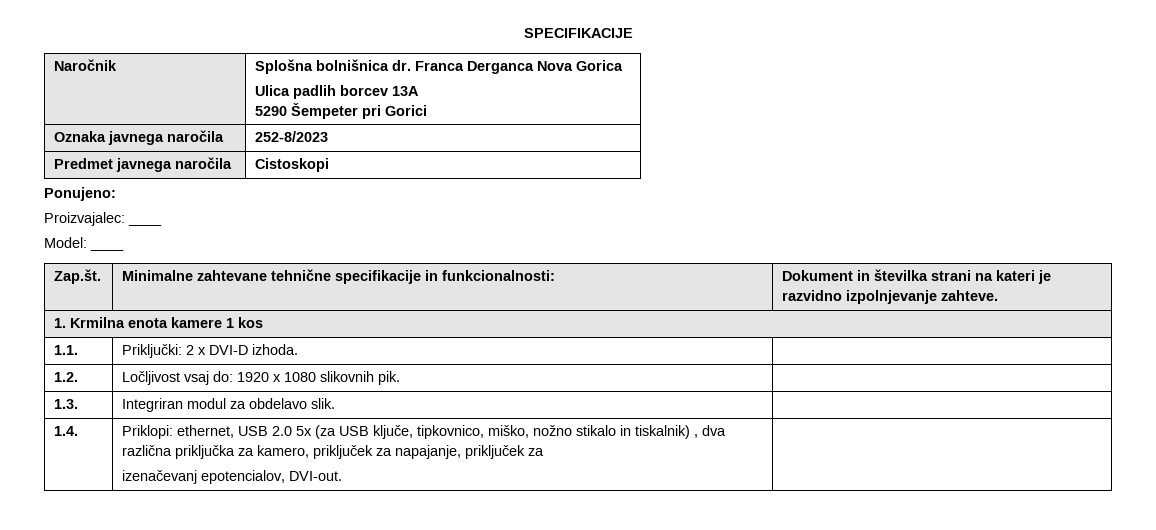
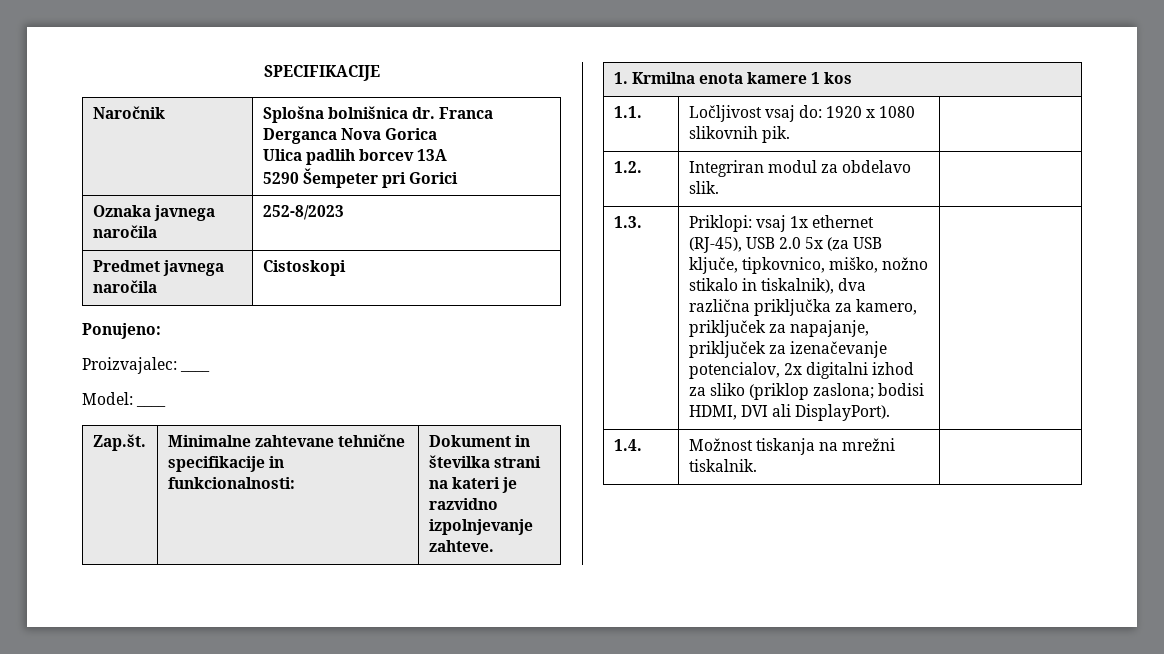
[122,344,299,358] [54,372,79,382] | Priključki: 2 x DVI-D izhoda. | // 1.2. -> (642, 112) none
[54,399,79,409] 1.3. -> [613,161,642,173] 1.2.
[54,426,79,436] 1.4. -> [613,216,642,228] 1.3.
[177,425,235,438] ethernet, -> [755,215,875,232] [688,237,742,253] vsaj 1x ethernet (RJ-45),
[635,425,699,439] tiskalnik) , -> [760,278,834,294] tiskalnik),
[122,470,343,484] // izenačevanj epotencialov, DVI-out. -> [789,341,887,358] [688,362,915,379] [688,383,925,400] [688,404,891,421] [613,439,642,451] [688,438,896,455] [688,459,757,472] izenačevanje potencialov, 2x digitalni izhod za sliko (priklop zaslona; bodisi HDMI, DVI ali DisplayPort). | // 1.4. | Možnost tiskanja na mrežni tiskalnik.

